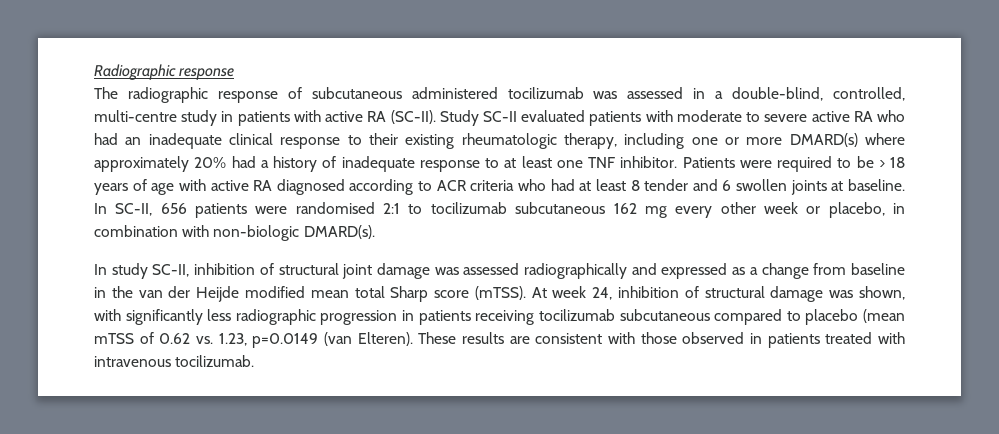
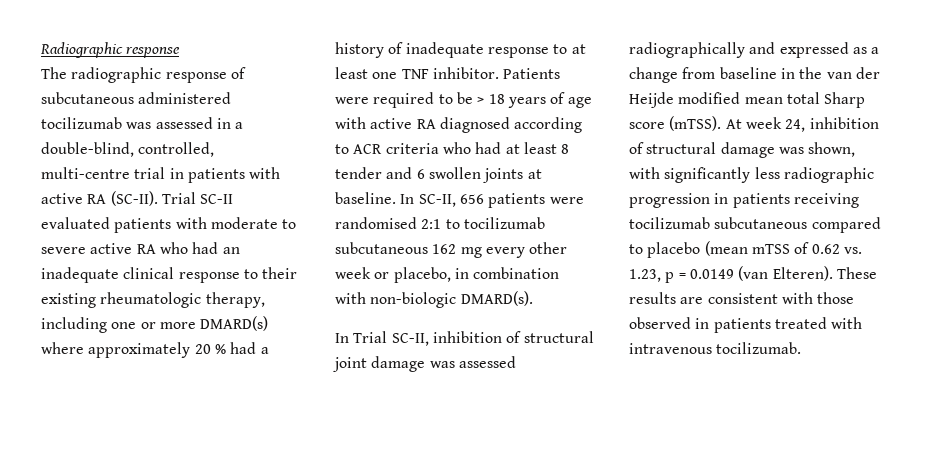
[181,110,218,126] study -> [134,167,166,179] trial
[439,110,479,126] Study -> [161,192,196,204] Trial
[194,157,227,168] 20% -> [194,344,226,354] 20 %
[111,263,148,279] study -> [353,331,388,343] Trial
[252,333,319,348] p=0.0149 -> [665,269,734,283] p = 0.0149

